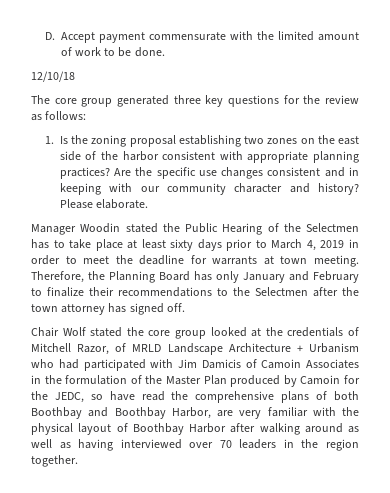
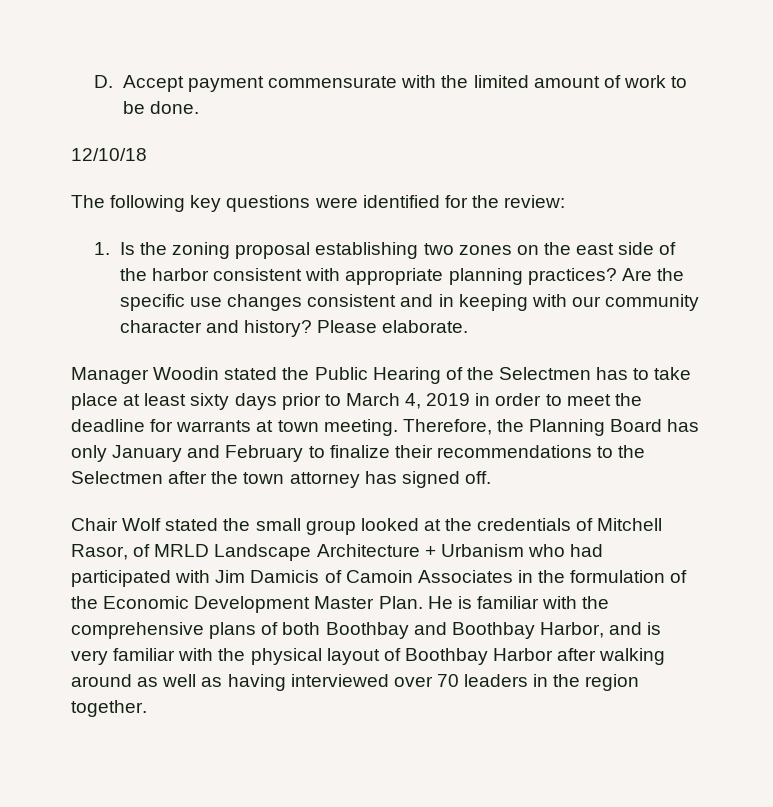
[54,95,359,107] [31,111,87,121] core group generated three key questions for the review as follows: -> [110,195,566,212] following key questions were identified for the review:
[148,330,171,336] core -> [255,518,301,531] small
[77,344,110,355] Razor, -> [71,544,128,560] Rasor,
[165,375,360,387] [31,391,165,403] Master Plan produced by Camoin for the JEDC, so have read -> [103,596,578,613] Economic Development Master Plan. He is familiar with
[217,410,233,417] are -> [609,622,662,635] and is

